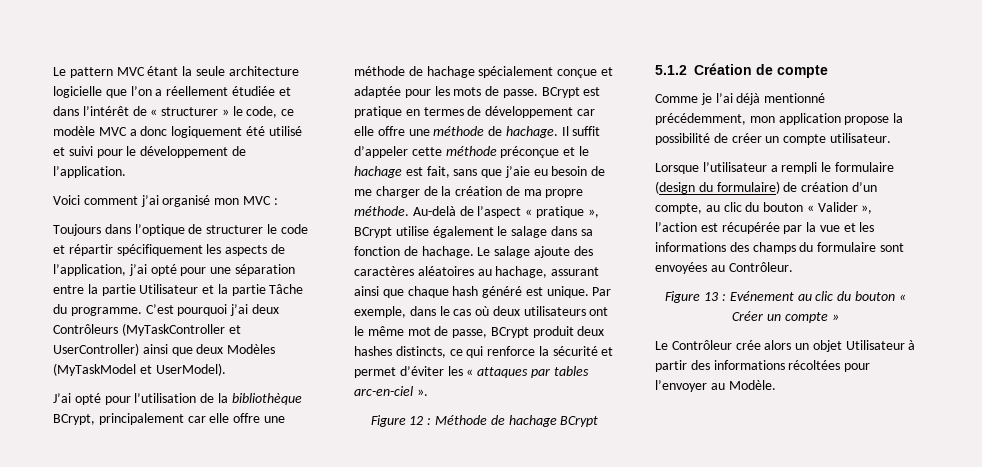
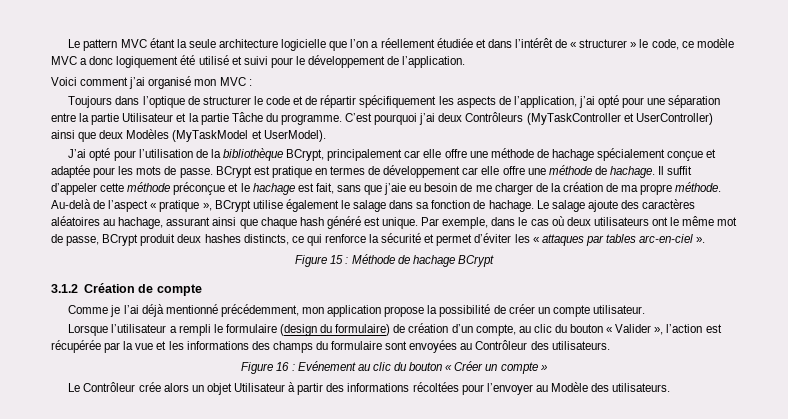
(65, 249) none -> [305,96,318,105] de
[409,416,424,425] 12 -> [330,255,344,264] 15
[655,65,687,75] 5.1.2 -> [51,284,78,293] 3.1.2
[728,262,793,272] [665,291,720,303] Contrôleur. // Figure 13 -> [475,340,610,350] [241,362,290,374] Contrôleur des utilisateurs. // Figure 16
[728,380,776,390] Modèle. -> [550,382,671,392] Modèle des utilisateurs.

